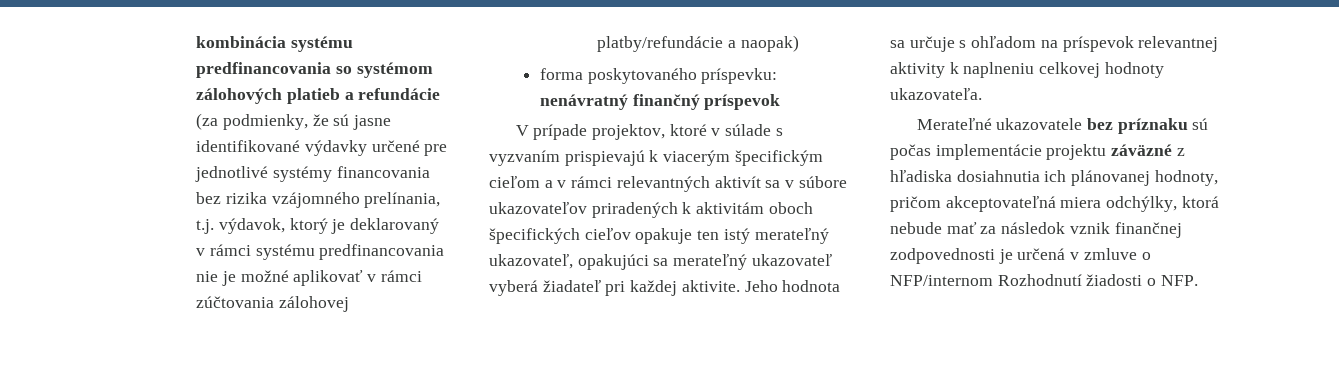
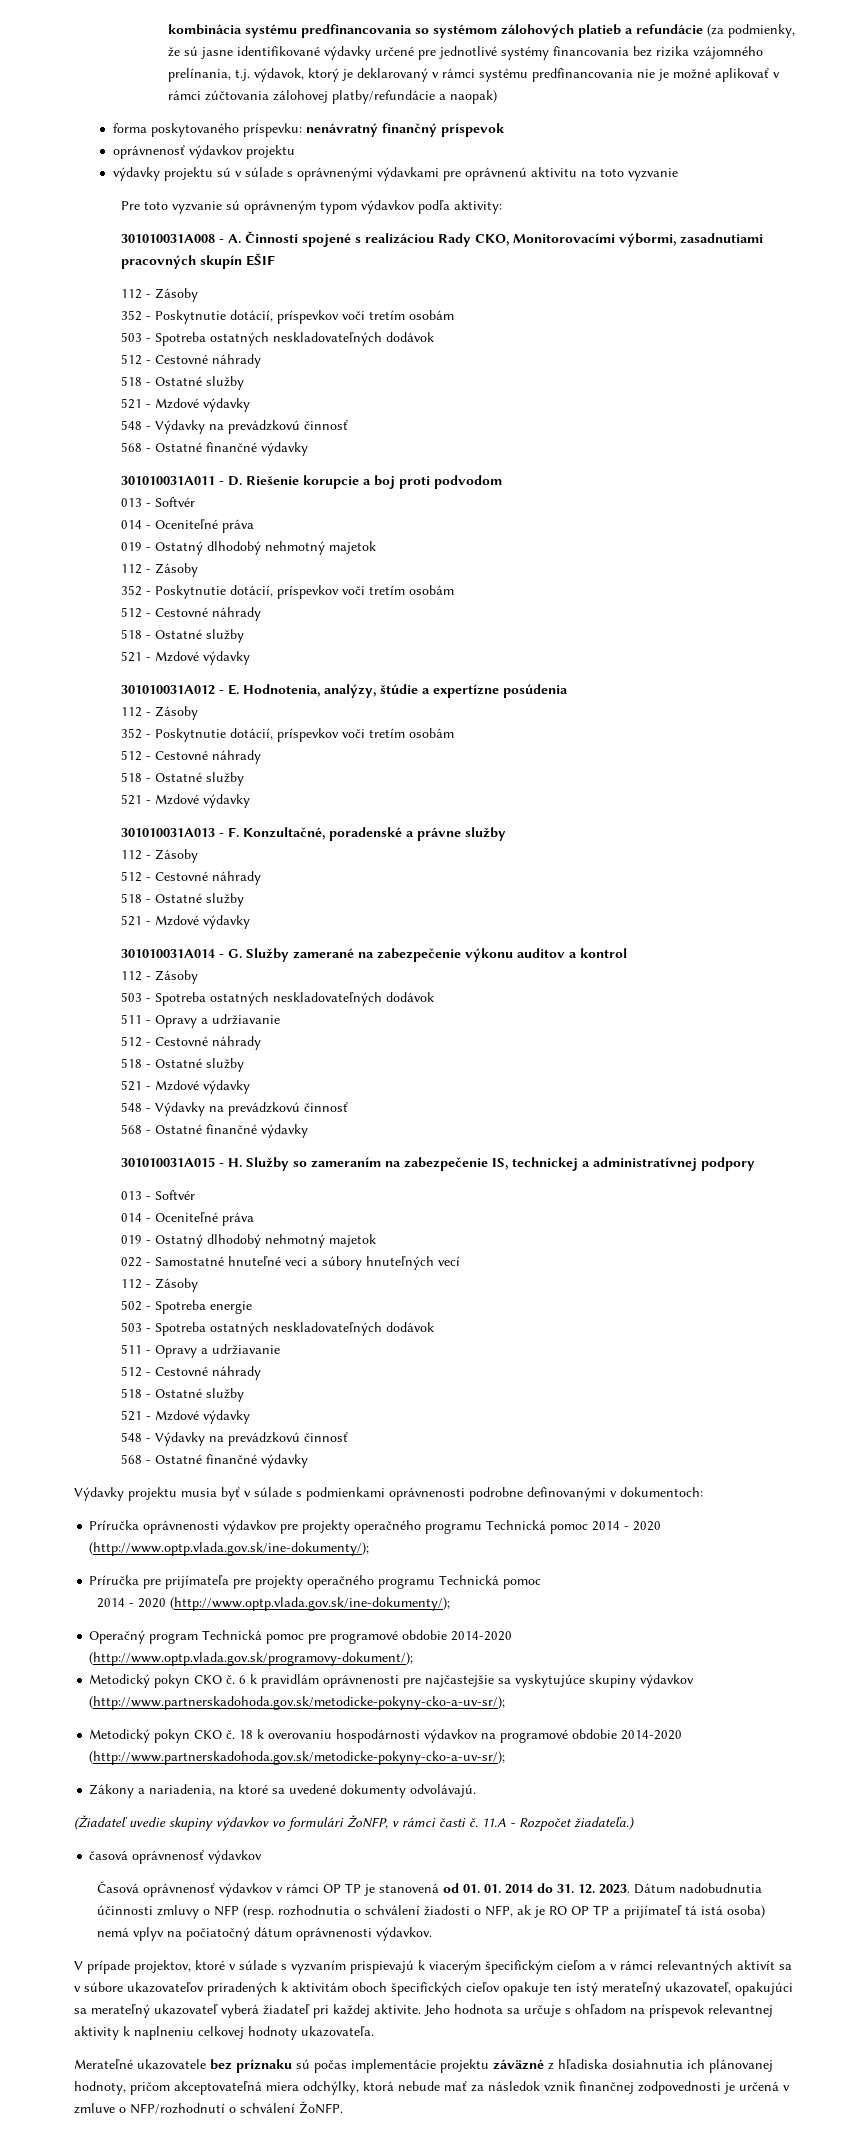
(781, 102) none -> [112,145,295,159] [112,167,678,181] [120,200,502,214] [120,231,763,247] [120,253,275,269] [120,288,198,302] [120,310,454,324] [120,332,434,346] [120,354,261,368] [120,376,244,390] [120,398,250,412] [120,420,348,434] [120,442,308,456] [120,475,502,489] [120,497,195,507] [120,519,254,533] [120,541,376,555] [120,563,198,577] [120,585,454,599] [120,607,261,621] [120,629,244,643] [120,651,250,665] [120,684,568,698] [120,706,198,720] [120,728,454,742] [120,750,261,764] [120,772,244,786] [120,794,250,808] [120,827,506,841] [120,849,198,863] [120,871,261,885] [120,893,244,907] [120,915,250,929] [120,948,627,962] [120,970,198,984] [120,992,434,1006] [120,1014,280,1028] [120,1036,261,1050] [120,1058,244,1072] [120,1080,250,1094] [120,1102,348,1116] [120,1124,308,1138] [120,1157,755,1171] [120,1190,195,1200] [120,1212,254,1226] [120,1234,376,1248] [120,1256,460,1270] [120,1278,198,1292] [120,1300,252,1314] [120,1322,434,1336] [120,1344,280,1358] [120,1366,261,1380] [120,1388,244,1402] [120,1410,250,1424] [120,1432,348,1446] [120,1454,308,1468] [74,1487,703,1501] [89,1520,662,1534] [89,1542,370,1556] [89,1575,542,1589] [97,1597,451,1611] [89,1630,513,1644] [89,1652,414,1666] [89,1674,695,1688] [89,1696,506,1710] [89,1729,683,1743] [89,1751,506,1765] [89,1784,477,1798] [74,1815,635,1831] [89,1850,263,1864] [97,1881,763,1897] [97,1905,766,1919] [97,1927,433,1941] // oprávnenosť výdavkov projektu // výdavky projektu sú v súlade s oprávnenými výdavkami pre oprávnenú aktivitu na toto vyzvanie // Pre toto vyzvanie sú oprávneným typom výdavkov podľa aktivity: // 301010031A008 - A. Činnosti spojené s realizáciou Rady CKO, Monitorovacími výbormi, zasadnutiami pracovných skupín EŠIF // 112 - Zásoby // 352 - Poskytnutie dotácií, príspevkov voči tretím osobám // 503 - Spotreba ostatných neskladovateľných dodávok // 512 - Cestovné náhrady // 518 - Ostatné služby // 521 - Mzdové výdavky // 548 - Výdavky na prevádzkovú činnosť // 568 - Ostatné finančné výdavky // 301010031A011 - D. Riešenie korupcie a boj proti podvodom // 013 - Softvér // 014 - Oceniteľné práva // 019 - Ostatný dlhodobý nehmotný majetok // 112 - Zásoby // 352 - Poskytnutie dotácií, príspevkov voči tretím osobám // 512 - Cestovné náhrady // 518 - Ostatné služby // 521 - Mzdové výdavky // 301010031A012 - E. Hodnotenia, analýzy, štúdie a expertízne posúdenia // 112 - Zásoby // 352 - Poskytnutie dotácií, príspevkov voči tretím osobám // 512 - Cestovné náhrady // 518 - Ostatné služby // 521 - Mzdové výdavky // 301010031A013 - F. Konzultačné, poradenské a právne služby // 112 - Zásoby // 512 - Cestovné náhrady // 518 - Ostatné služby // 521 - Mzdové výdavky // 301010031A014 - G. Služby zamerané na zabezpečenie výkonu auditov a kontrol // 112 - Zásoby // 503 - Spotreba ostatných neskladovateľných dodávok // 511 - Opravy a udržiavanie // 512 - Cestovné náhrady // 518 - Ostatné služby // 521 - Mzdové výdavky // 548 - Výdavky na prevádzkovú činnosť // 568 - Ostatné finančné výdavky // 301010031A015 - H. Služby so zameraním na zabezpečenie IS, technickej a administratívnej podpory // 013 - Softvér // 014 - Oceniteľné práva // 019 - Ostatný dlhodobý nehmotný majetok // 022 - Samostatné hnuteľné veci a súbory hnuteľných vecí // 112 - Zásoby // 502 - Spotreba energie // 503 - Spotreba ostatných neskladovateľných dodávok // 511 - Opravy a udržiavanie // 512 - Cestovné náhrady // 518 - Ostatné služby // 521 - Mzdové výdavky // 548 - Výdavky na prevádzkovú činnosť // 568 - Ostatné finančné výdavky // Výdavky projektu musia byť v súlade s podmienkami oprávnenosti podrobne definovanými v dokumentoch: // Príručka oprávnenosti výdavkov pre projekty operačného programu Technická pomoc 2014 - 2020 (http://www.optp.vlada.gov.sk/ine-dokumenty/); // Príručka pre prijímateľa pre projekty operačného programu Technická pomoc // 2014 - 2020 (http://www.optp.vlada.gov.sk/ine-dokumenty/); // Operačný program Technická pomoc pre programové obdobie 2014-2020 (http://www.optp.vlada.gov.sk/programovy-dokument/); // Metodický pokyn CKO č. 6 k pravidlám oprávnenosti pre najčastejšie sa vyskytujúce skupiny výdavkov (http://www.partnerskadohoda.gov.sk/metodicke-pokyny-cko-a-uv-sr/); // Metodický pokyn CKO č. 18 k overovaniu hospodárnosti výdavkov na programové obdobie 2014-2020 (http://www.partnerskadohoda.gov.sk/metodicke-pokyny-cko-a-uv-sr/); // Zákony a nariadenia, na ktoré sa uvedené dokumenty odvolávajú. // (Žiadateľ uvedie skupiny výdavkov vo formulári ŽoNFP, v rámci časti č. 11.A - Rozpočet žiadateľa.) // časová oprávnenosť výdavkov // Časová oprávnenosť výdavkov v rámci OP TP je stanovená od 01. 01. 2014 do 31. 12. 2023. Dátum nadobudnutia účinnosti zmluvy o NFP (resp. rozhodnutia o schválení žiadosti o NFP, ak je RO OP TP a prijímateľ tá istá osoba) nemá vplyv na počiatočný dátum oprávnenosti výdavkov.
[890,274,1198,286] NFP/internom Rozhodnutí žiadosti o NFP. -> [130,2101,343,2114] NFP/rozhodnutí o schválení ŽoNFP.

